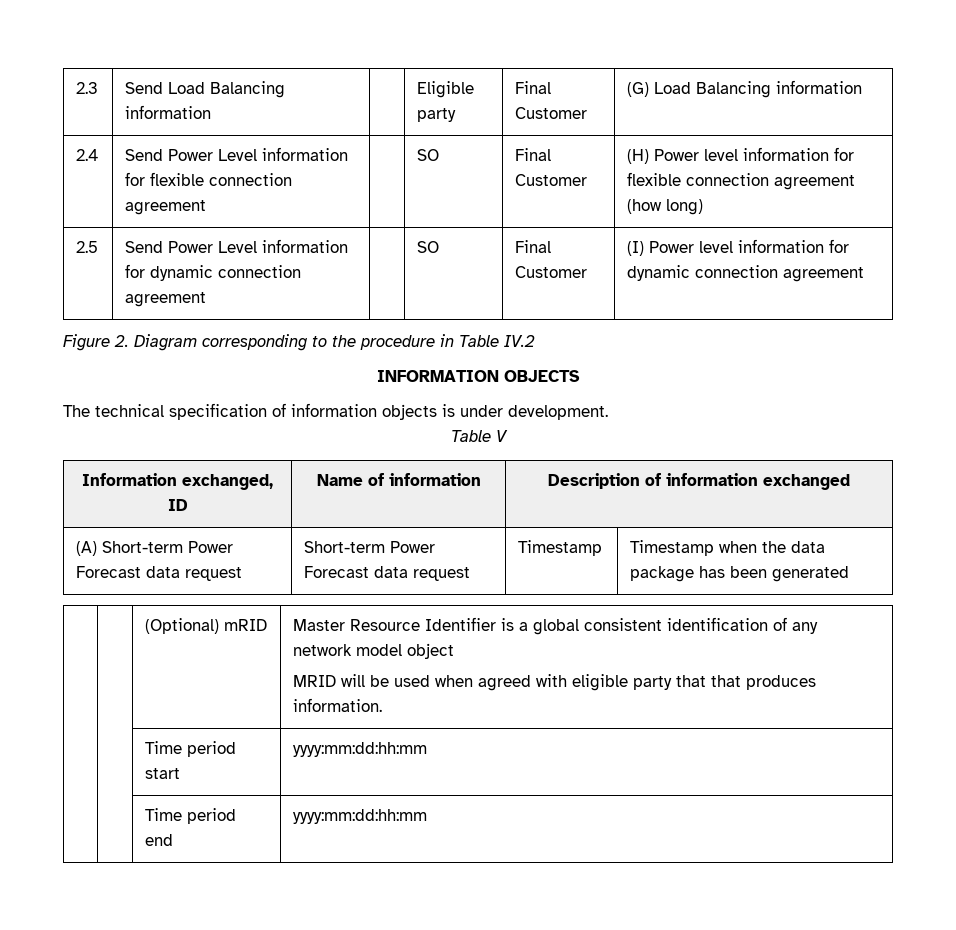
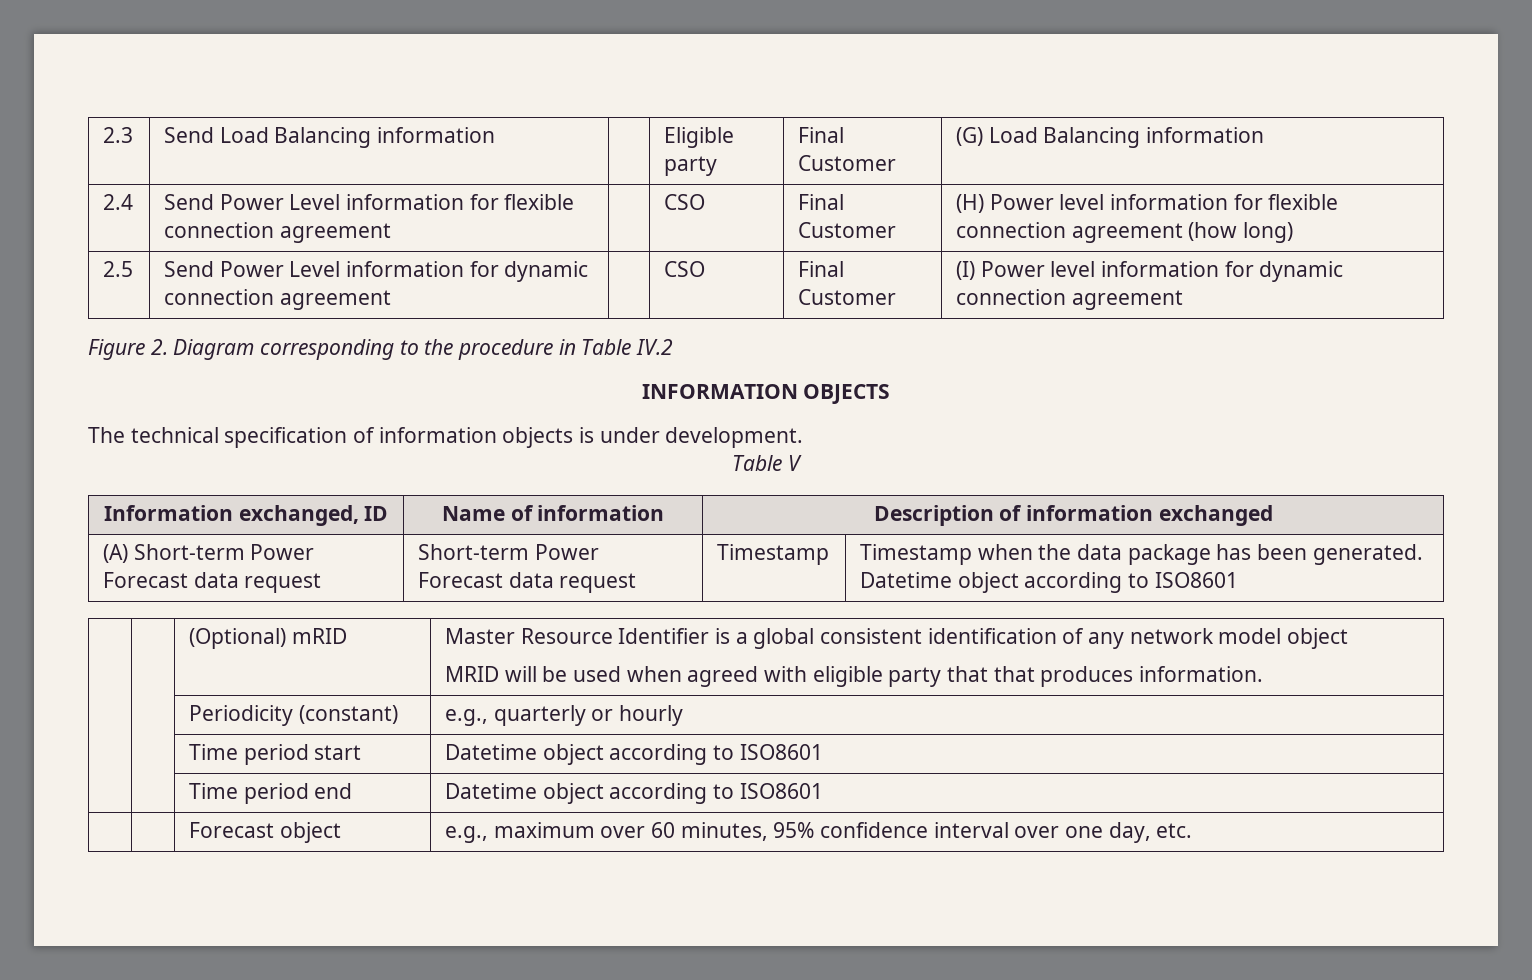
[417,149,440,161] SO -> [664,194,706,210] CSO
[417,241,440,253] SO -> [664,261,706,277] CSO
[772,566,850,582] generated -> [1312,544,1423,565] [860,572,1238,593] generated. Datetime object according to ISO8601
[145,741,237,757] [145,768,181,779] [293,742,428,757] [145,808,237,824] [145,834,174,846] [293,809,428,824] Time period start | yyyy:mm:dd:hh:mm // | | Time period end | yyyy:mm:dd:hh:mm -> [189,705,398,726] [445,705,684,726] [189,744,362,765] [445,744,823,765] [189,783,353,804] [445,783,823,804] [189,822,341,843] [445,822,1193,843] Periodicity (constant) | e.g., quarterly or hourly // | | Time period start | Datetime object according to ISO8601 // | | Time period end | Datetime object according to ISO8601 // | | Forecast object | e.g., maximum over 60 minutes, 95% confidence interval over one day, etc.

